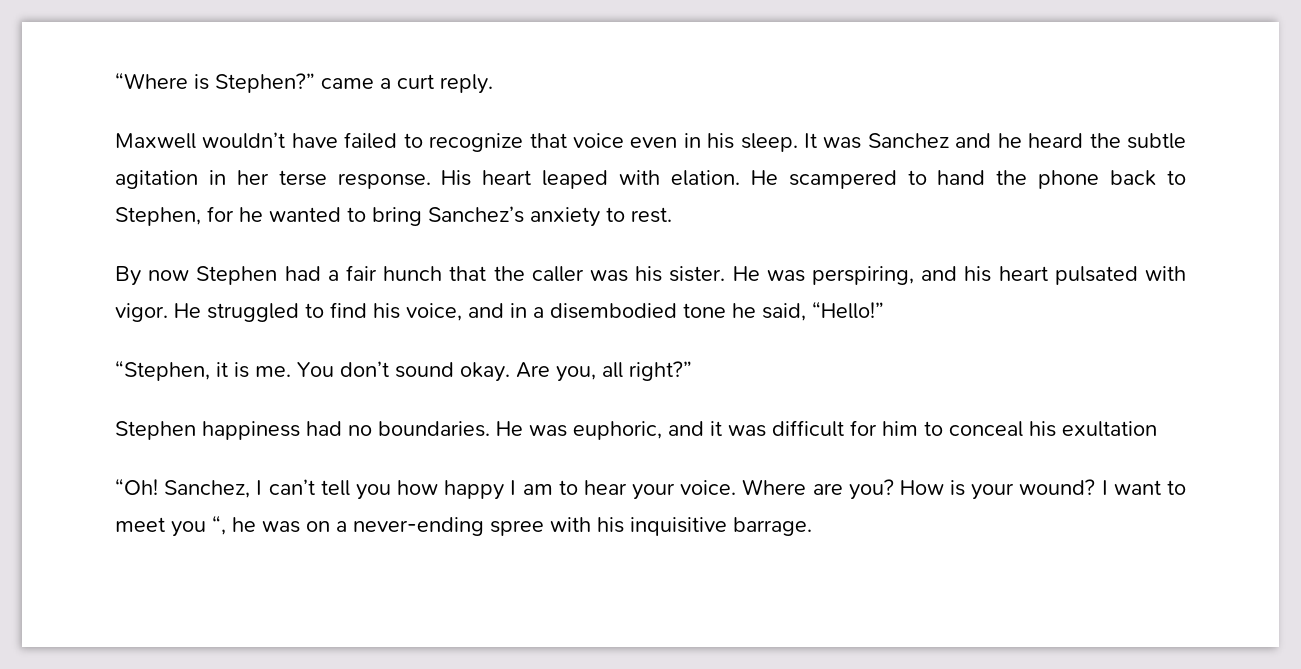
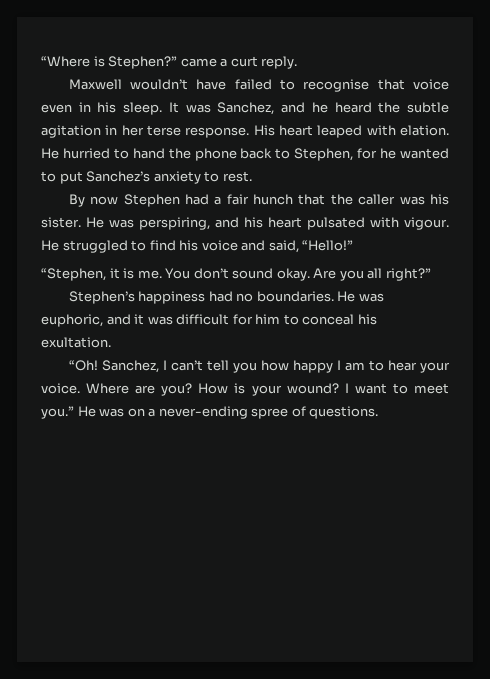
[429,133,524,152] recognize -> [303,79,370,92] recognise
[867,133,949,148] Sanchez -> [217,102,275,115] Sanchez,
[788,170,897,189] scampered -> [62,148,110,159] hurried
[372,207,422,226] bring -> [59,171,83,184] put
[115,303,168,322] vigor. -> [404,217,449,230] vigour.
[406,303,756,321] voice, and in a disembodied tone he -> [201,240,266,251] voice and
[556,366,596,382] you, -> [339,270,364,281] you
[115,421,196,440] Stephen -> [68,291,135,304] Stephen’s
[1062,421,1157,437] exultation -> [41,337,111,348] exultation.
[171,515,256,537] you “, he -> [41,406,96,419] you.” He
[550,517,812,536] with his inquisitive barrage. -> [291,406,379,419] of questions.

